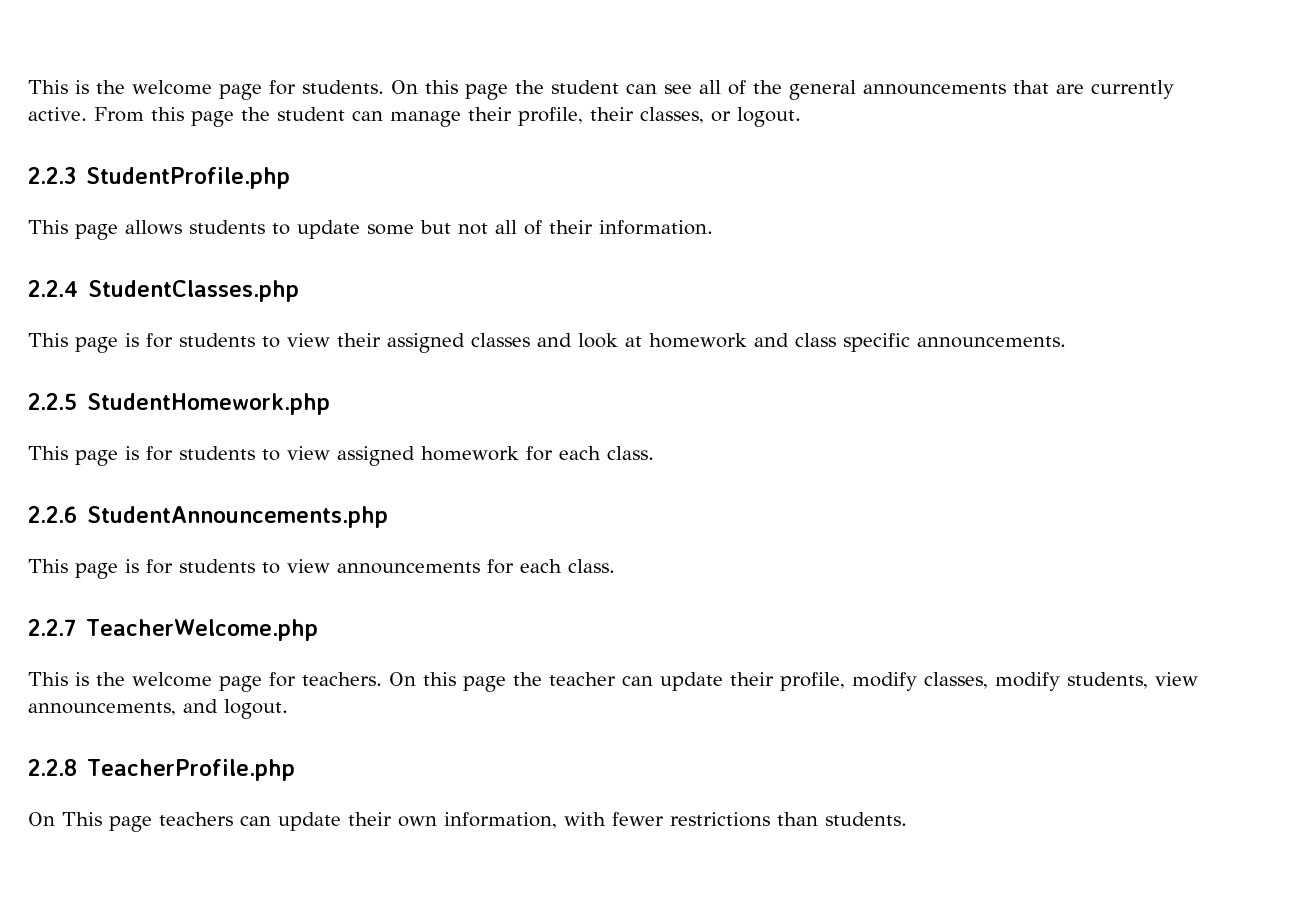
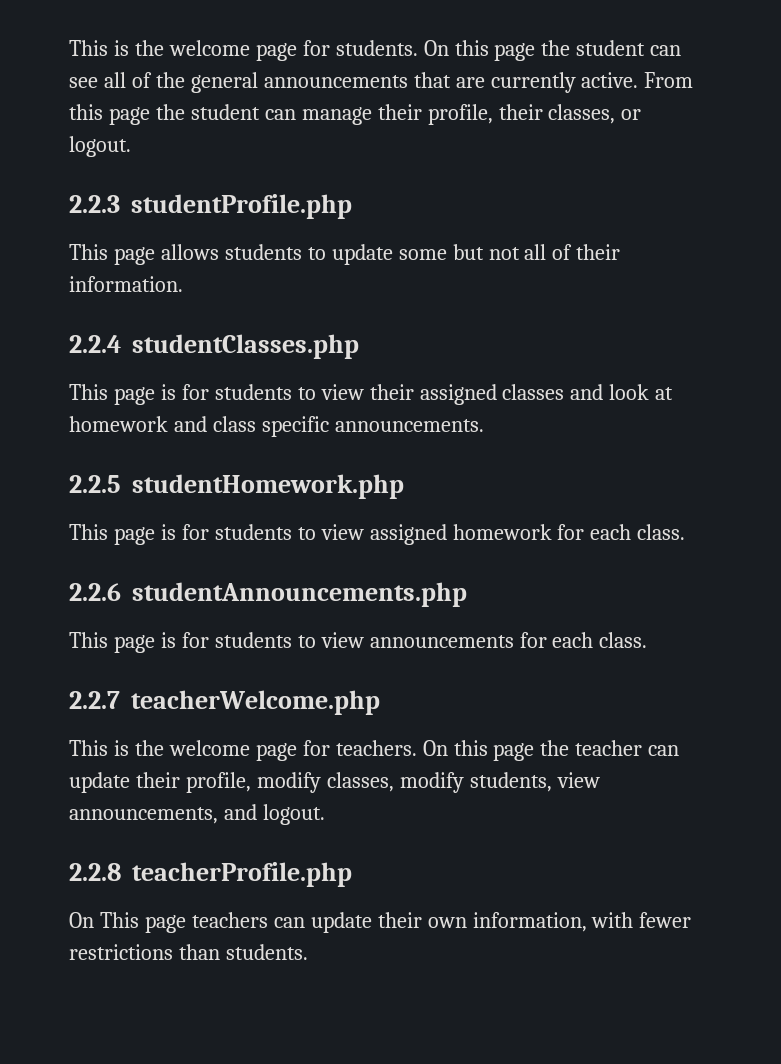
[86,167,291,189] StudentProfile.php -> [131,194,352,219] studentProfile.php
[88,280,300,302] StudentClasses.php -> [132,334,359,359] studentClasses.php
[87,393,331,415] StudentHomework.php -> [132,474,404,499] studentHomework.php
[87,506,389,528] StudentAnnouncements.php -> [132,582,467,607] studentAnnouncements.php
[86,619,319,641] TeacherWelcome.php -> [131,690,380,715] teacherWelcome.php
[87,759,296,781] TeacherProfile.php -> [132,862,352,887] teacherProfile.php

